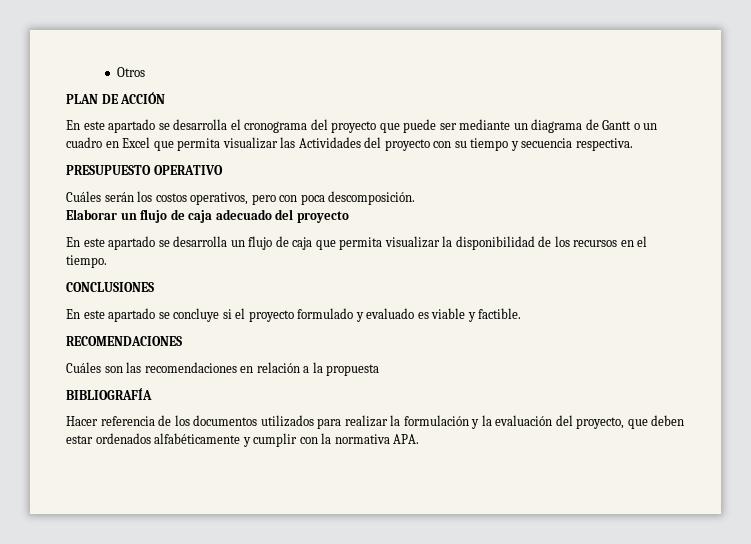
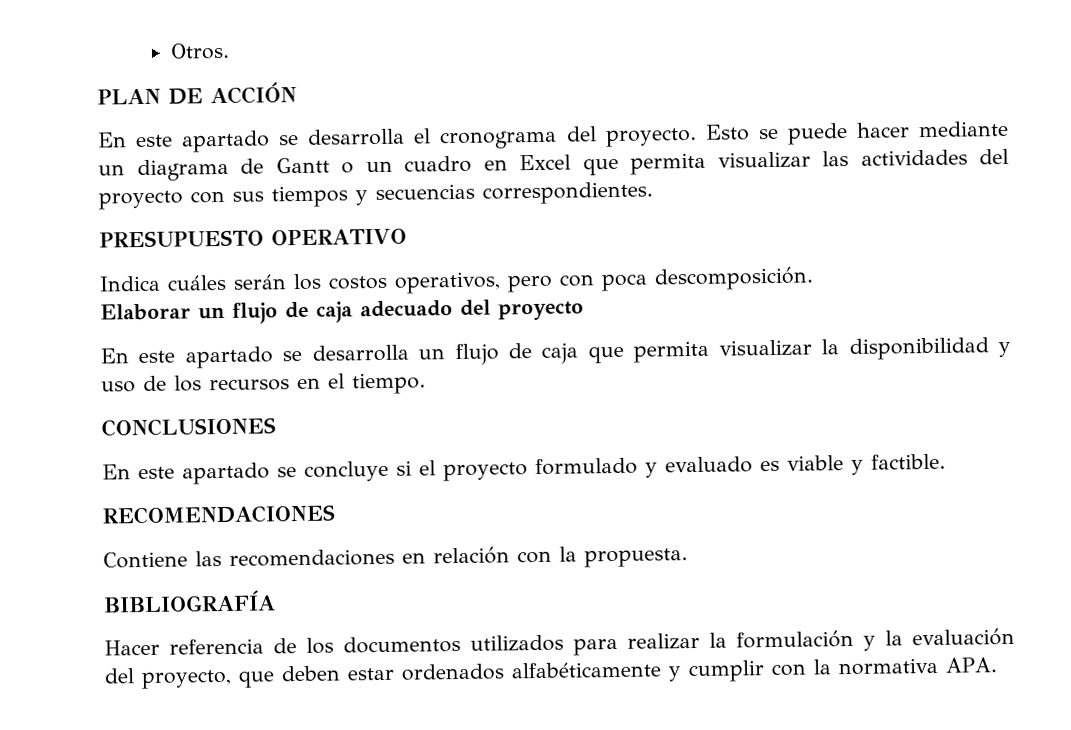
[116,67,145,77] Otros -> [170,42,231,60] Otros.
[331,119,457,133] proyecto que puede ser -> [605,122,910,148] proyecto. Esto se puede hacer
[298,137,361,148] Actividades -> [860,149,968,166] actividades
[454,138,633,151] su tiempo y secuencia respectiva. -> [232,181,653,208] sus tiempos y secuencias correspondientes.
[66,191,101,202] Cuáles -> [99,274,227,292] Indica cuáles
(535, 243) none -> [998,341,1012,358] [101,381,136,393] y uso
[66,362,123,373] Cuáles son -> [103,551,188,569] Contiene
[303,362,380,376] a la propuesta -> [517,546,688,568] con la propuesta.

